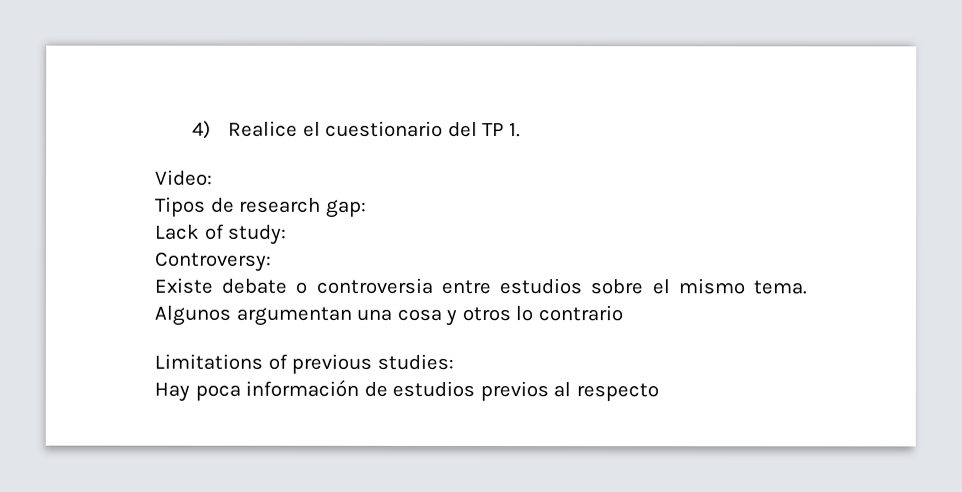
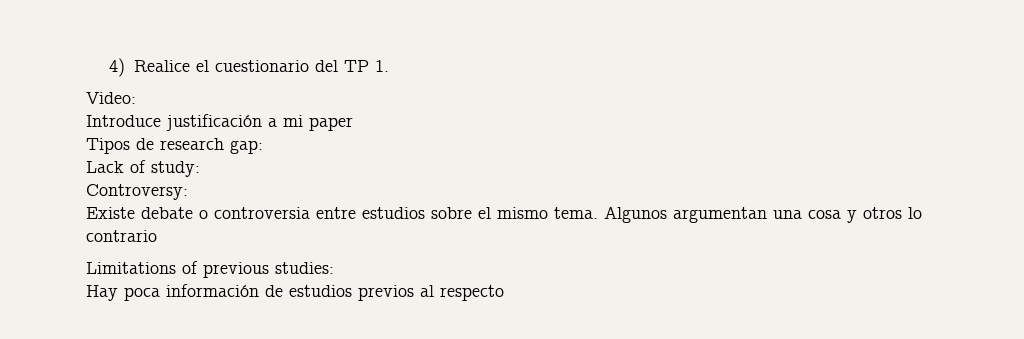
(213, 177) none -> [86,114,353,131] // Introduce justificación a mi paper

